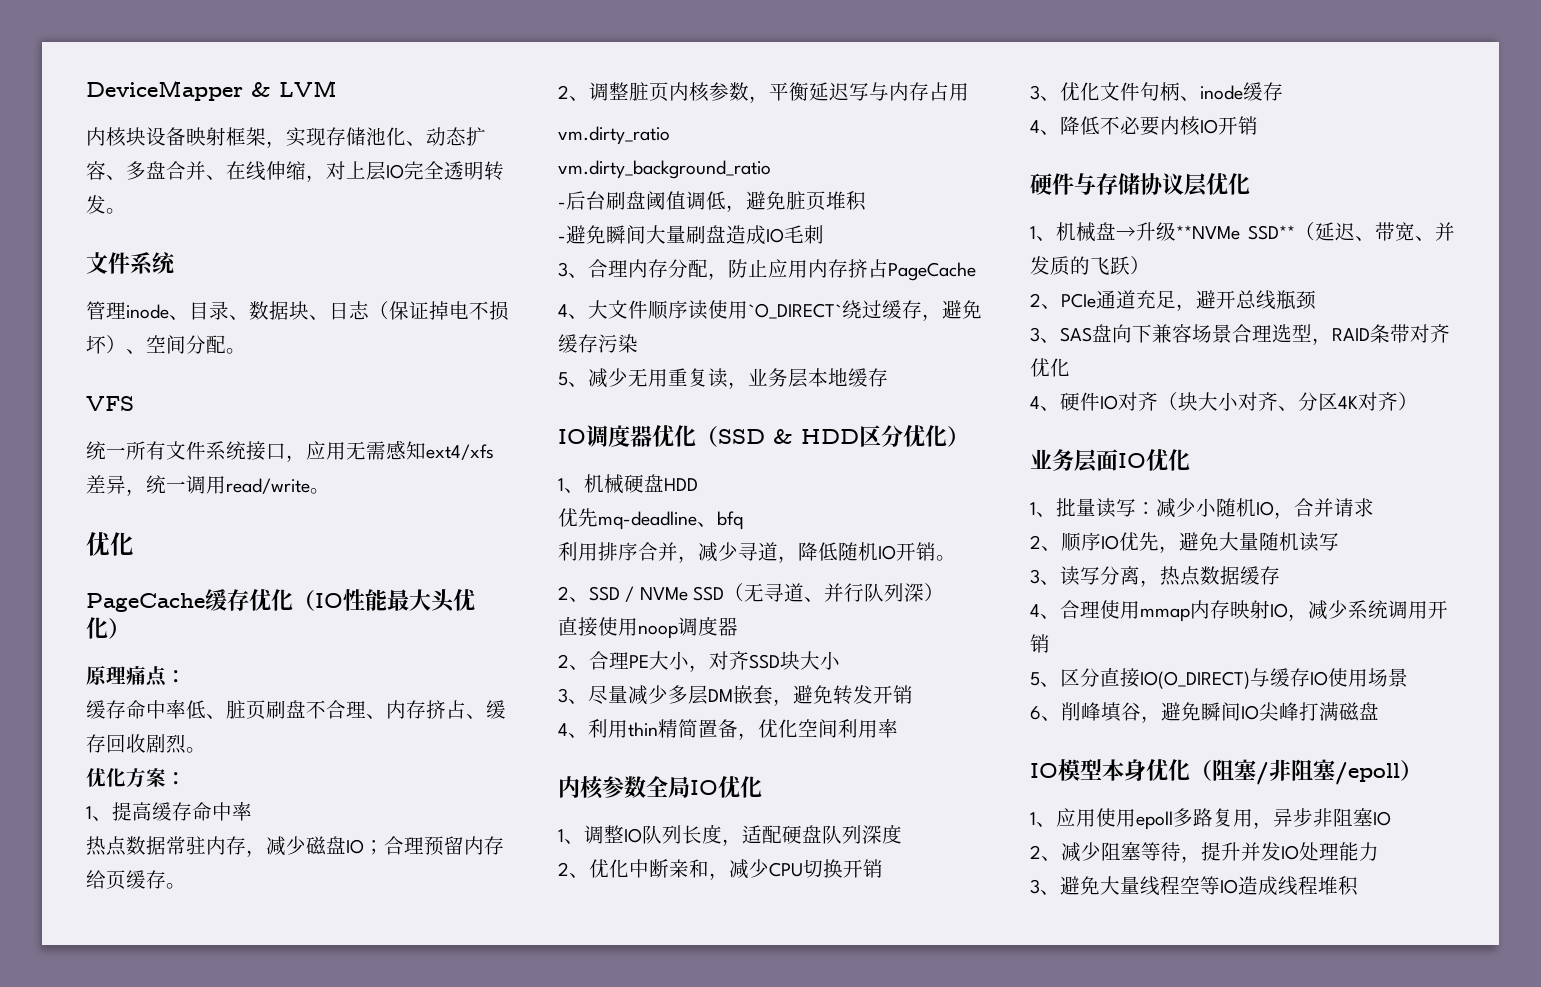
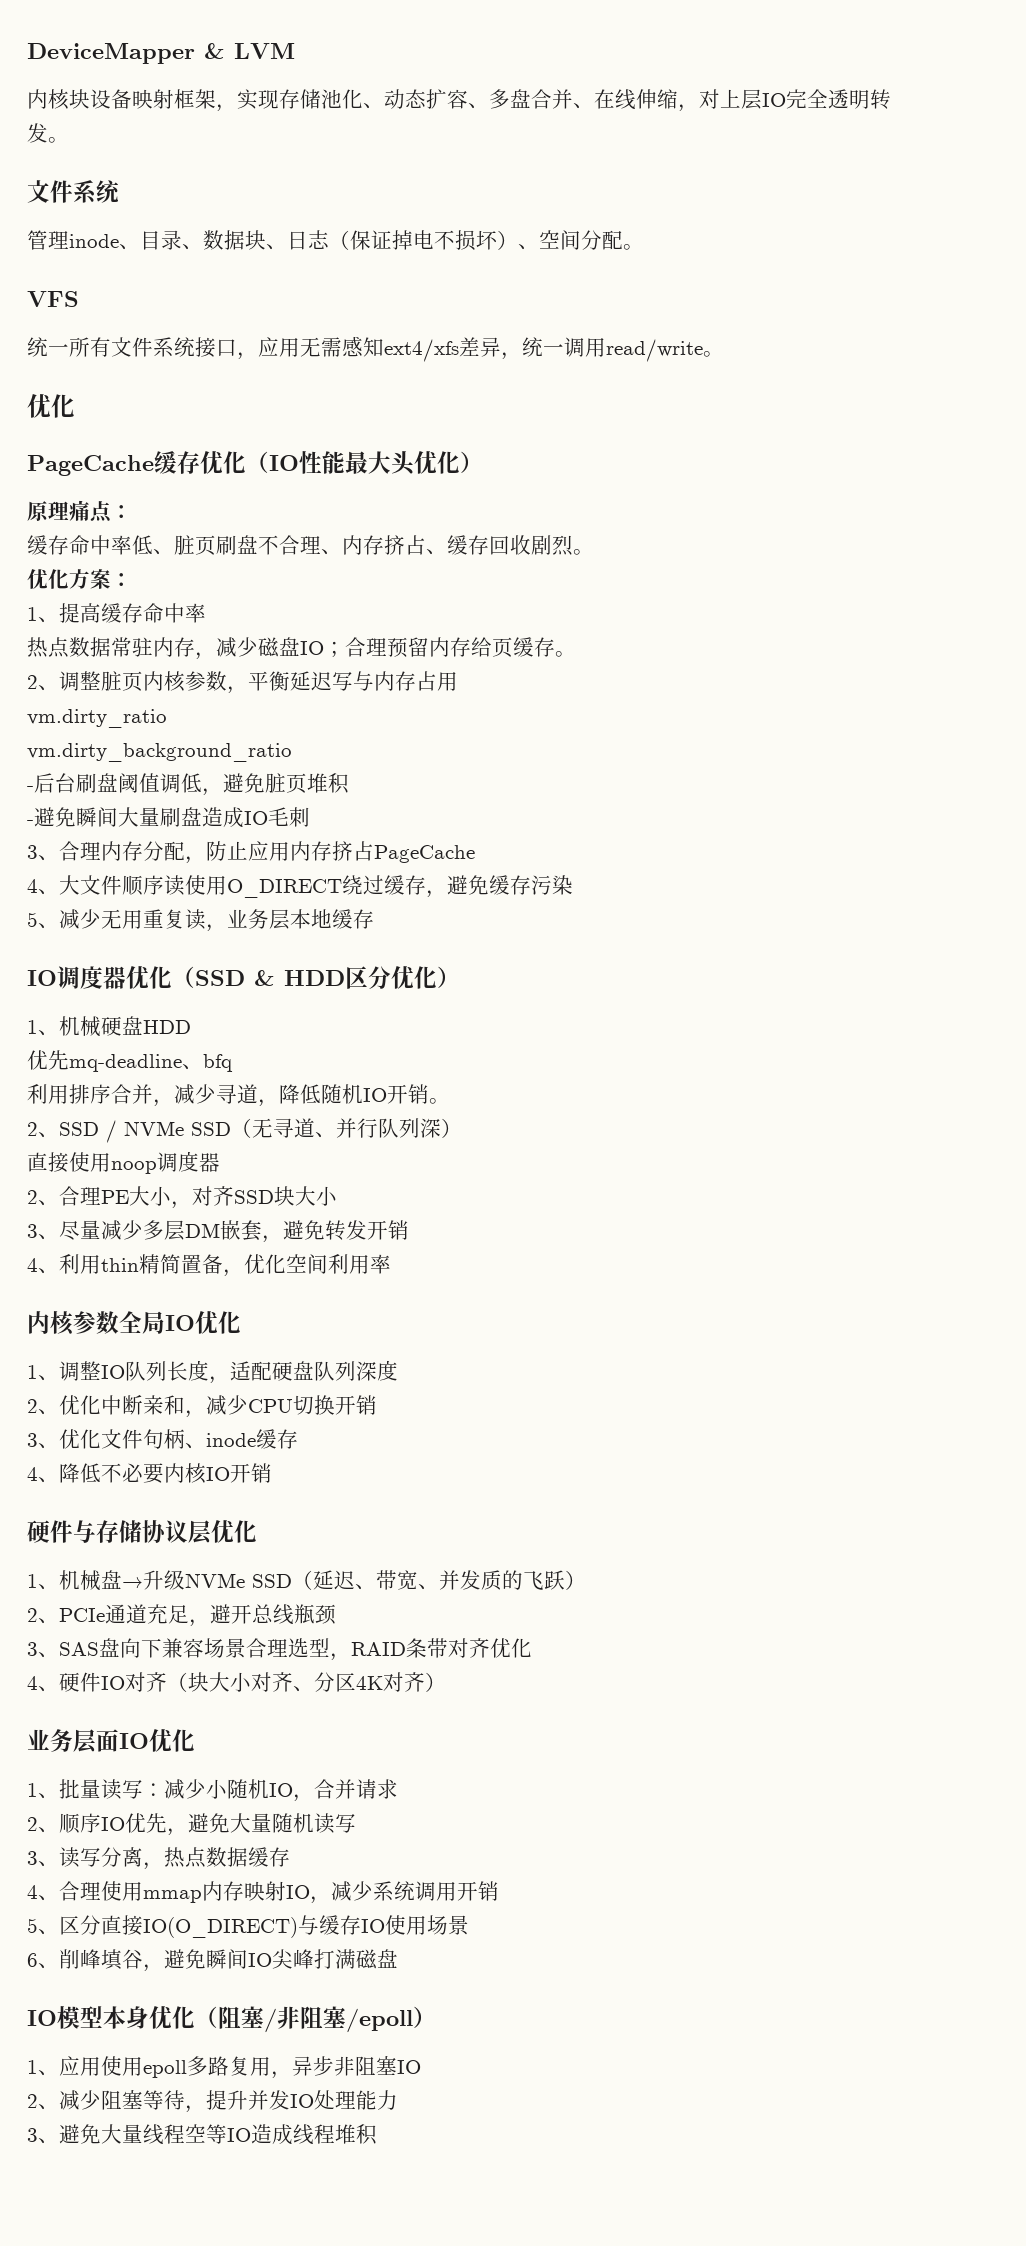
[748,303,842,319] `O_DIRECT` -> [227,879,342,898] O_DIRECT
[1176,225,1295,240] **NVMe SSD** -> [185,1573,292,1588] NVMe SSD

